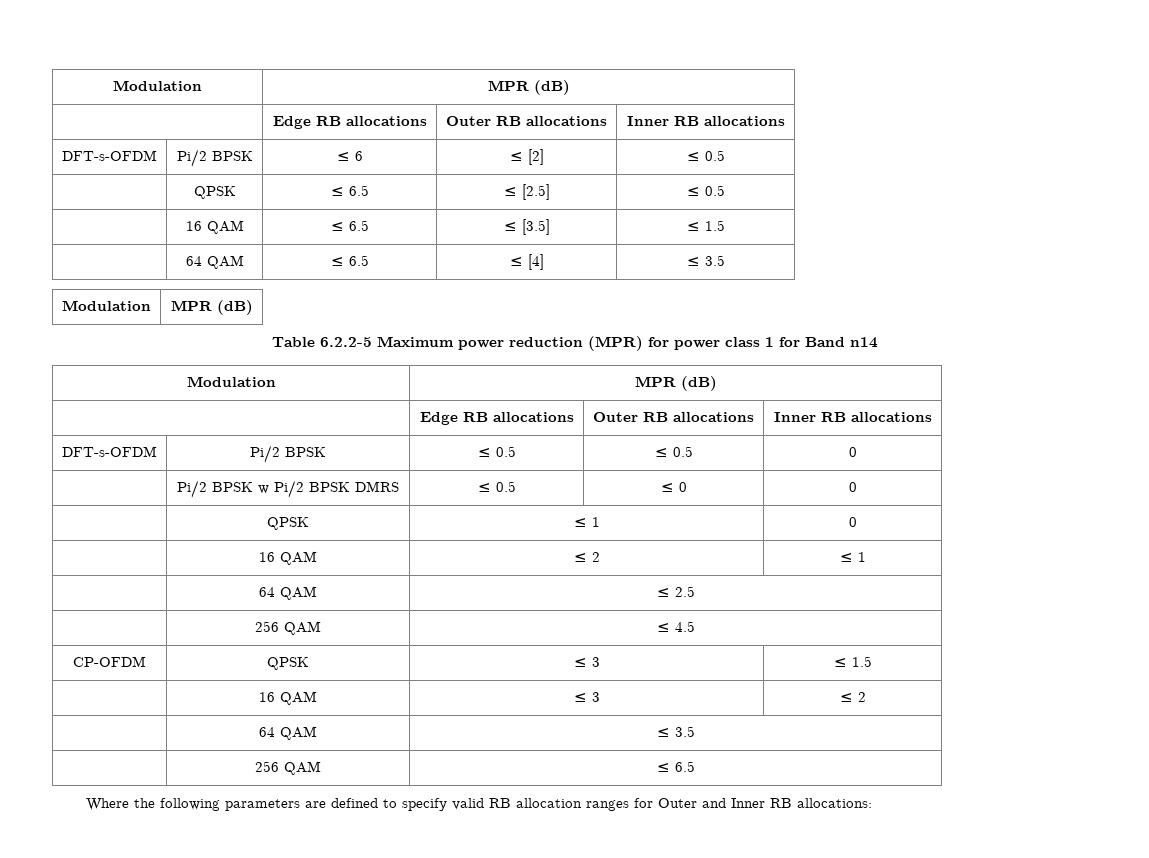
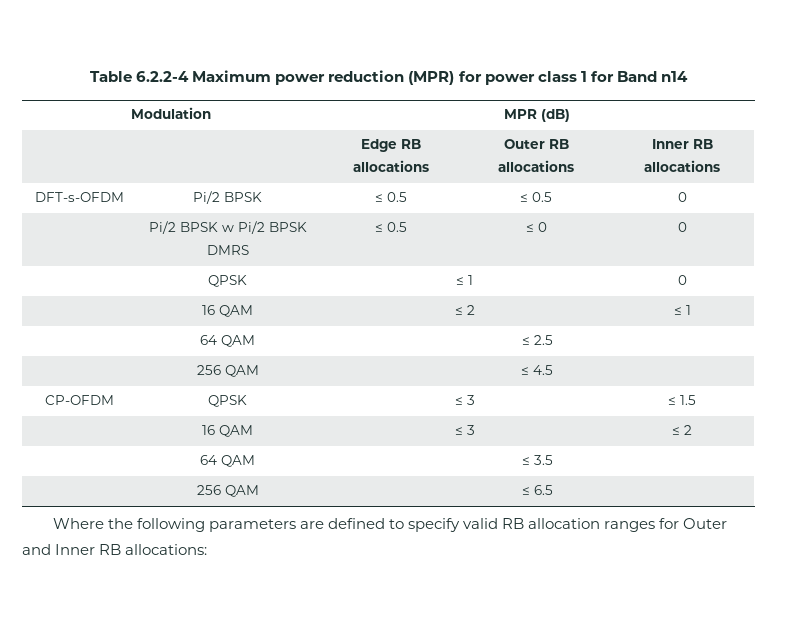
[113,80,202,91] [487,80,570,95] [272,116,427,129] [446,116,607,126] [626,116,785,126] [62,150,157,161] [176,149,253,167] [336,151,363,161] [509,149,544,165] [686,150,725,161] [193,186,236,199] [330,185,369,196] [503,184,550,200] [686,185,725,196] [185,220,244,234] [330,220,369,231] [503,219,550,235] [686,220,725,231] [185,255,244,269] [330,255,369,266] [509,254,544,270] [686,255,725,266] [62,300,151,311] [170,300,253,315] [271,337,372,347] Modulation | MPR (dB) // | Edge RB allocations | Outer RB allocations | Inner RB allocations // DFT-s-OFDM | Pi/2 BPSK | ≤ 6 | ≤ [2] | ≤ 0.5 // | QPSK | ≤ 6.5 | ≤ [2.5] | ≤ 0.5 // | 16 QAM | ≤ 6.5 | ≤ [3.5] | ≤ 1.5 // | 64 QAM | ≤ 6.5 | ≤ [4] | ≤ 3.5 // Modulation | MPR (dB) // Table 6.2.2-5 -> [90,71,190,82] Table 6.2.2-4

